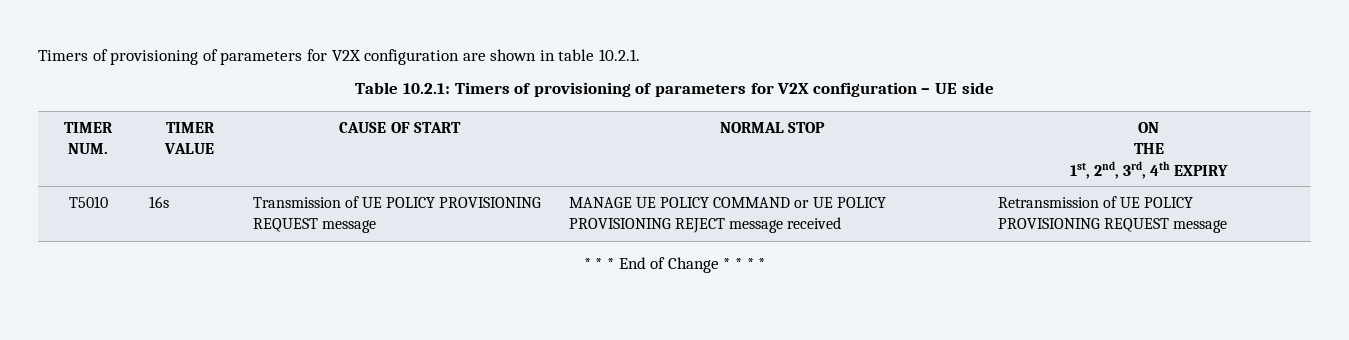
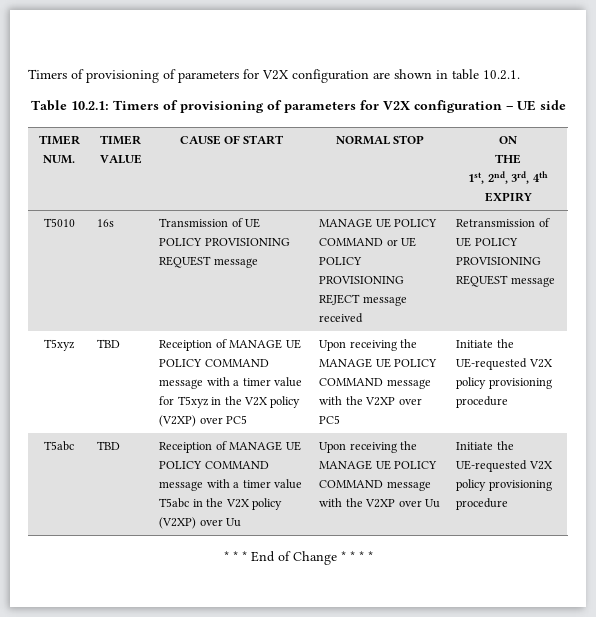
(1228, 226) none -> [44,339,75,351] [97,339,121,348] [159,339,301,351] [159,359,269,367] [159,377,302,389] [159,396,301,408] [159,415,248,427] [319,339,418,351] [319,358,438,368] [319,378,431,389] [319,396,422,406] [319,415,341,424] [456,339,514,348] [456,358,553,370] [456,377,552,389] [456,396,509,408] [44,441,74,451] [97,441,121,450] [159,441,301,453] [159,461,269,469] [159,479,302,491] [159,498,282,510] [159,517,242,529] [319,441,418,453] [319,460,438,470] [319,480,431,491] [319,498,440,508] [456,441,514,450] [456,460,553,472] [456,479,552,491] [456,498,509,510] // T5xyz | TBD | Receiption of MANAGE UE POLICY COMMAND message with a timer value for T5xyz in the V2X policy (V2XP) over PC5 | Upon receiving the MANAGE UE POLICY COMMAND message with the V2XP over PC5 | Initiate the UE-requested V2X policy provisioning procedure // T5abc | TBD | Receiption of MANAGE UE POLICY COMMAND message with a timer value T5abc in the V2X policy (V2XP) over Uu | Upon receiving the MANAGE UE POLICY COMMAND message with the V2XP over Uu | Initiate the UE-requested V2X policy provisioning procedure

